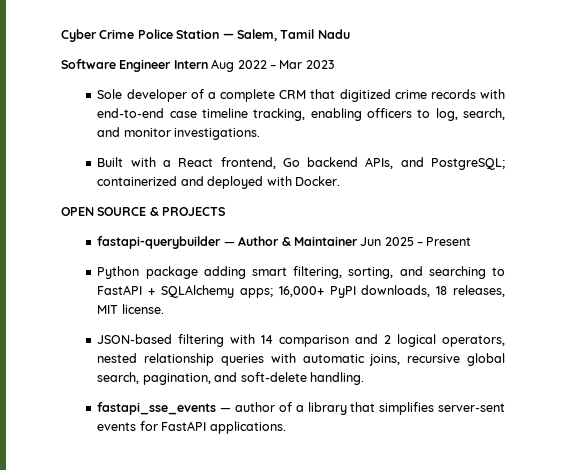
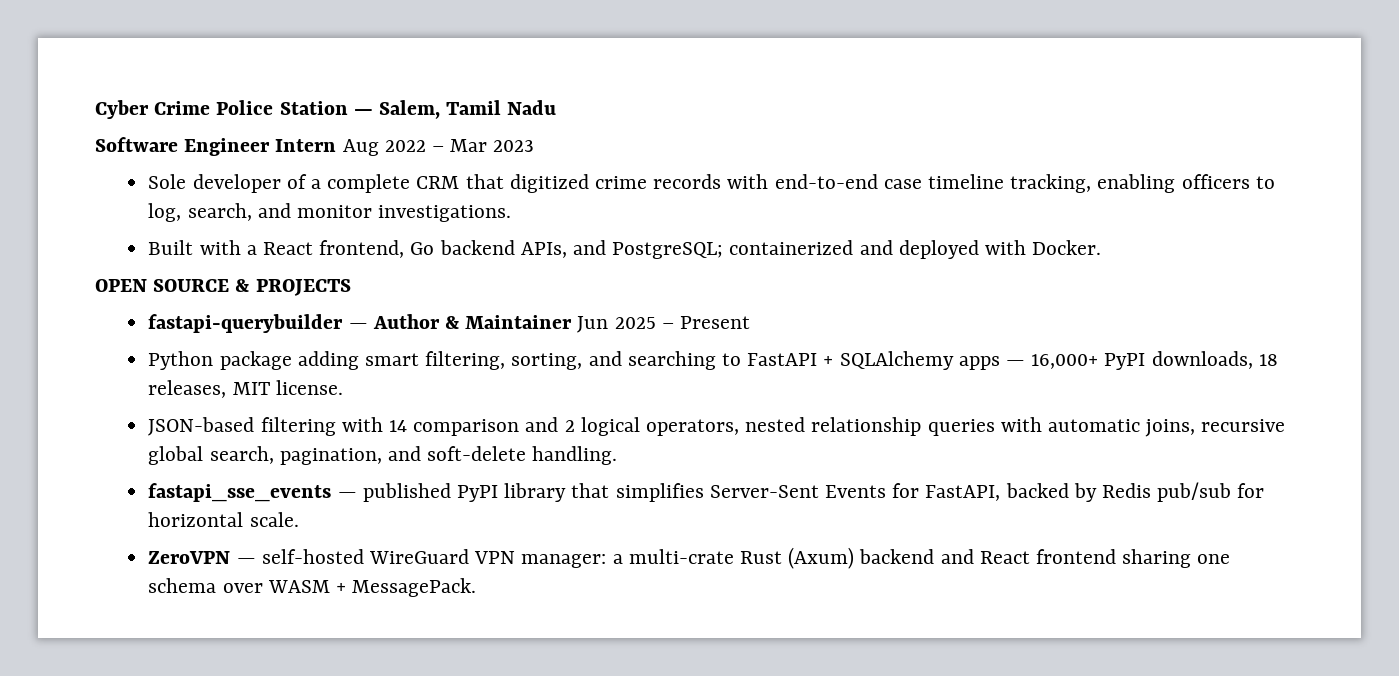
[239,288,273,298] apps; -> [958,356,1026,370] apps —
[235,402,505,415] [97,421,286,434] author of a library that simplifies server-sent events for FastAPI applications. -> [362,482,1265,502] [148,512,299,527] [148,547,1231,569] [148,578,477,597] published PyPI library that simplifies Server-Sent Events for FastAPI, backed by Redis pub/sub for horizontal scale. // ZeroVPN — self-hosted WireGuard VPN manager: a multi-crate Rust (Axum) backend and React frontend sharing one schema over WASM + MessagePack.

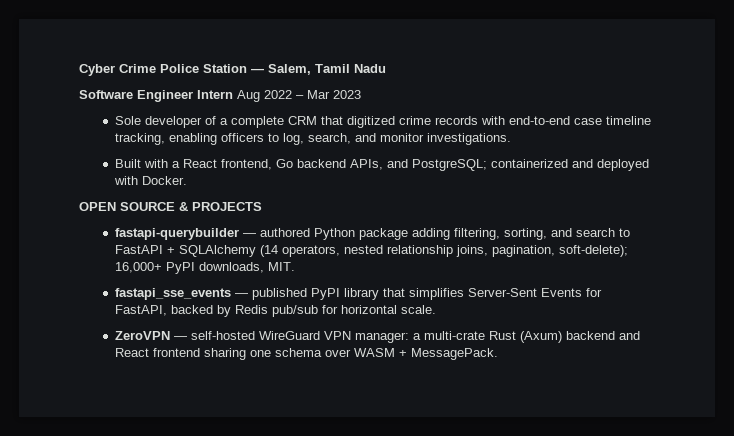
[372,314,751,333] Author & Maintainer Jun 2025 – Present // -> [259,228,310,237] authored
[364,353,419,366] smart -> (450, 234) none
[627,351,716,370] searching -> [575,228,615,237] search
[958,351,1278,370] [148,380,343,398] [148,417,1286,437] [148,446,618,465] apps — 16,000+ PyPI downloads, 18 releases, MIT license. // JSON-based filtering with 14 comparison and 2 logical operators, nested relationship queries with automatic joins, recursive global search, pagination, and soft-delete handling. -> [259,245,628,257] [114,262,295,274] (14 operators, nested relationship joins, pagination, soft-delete); 16,000+ PyPI downloads, MIT.

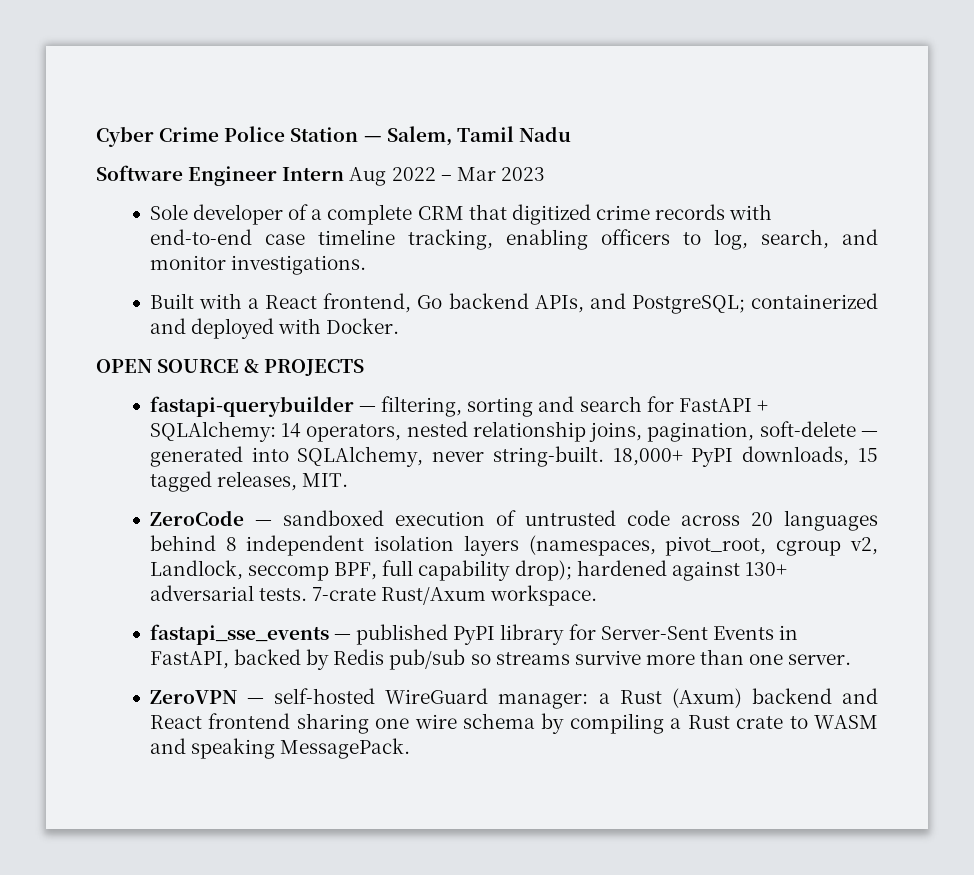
[259,228,547,240] authored Python package adding filtering, sorting, -> [381,396,534,417] filtering, sorting
[618,228,630,237] to -> [646,396,674,412] for
[178,245,278,257] SQLAlchemy (14 -> [149,421,302,442] SQLAlchemy: 14
[558,245,628,257] [114,262,295,274] soft-delete); 16,000+ PyPI downloads, MIT. -> [759,421,879,437] [149,446,879,467] [149,471,349,492] [149,510,879,531] [149,535,879,556] [149,560,787,581] [149,585,598,606] soft-delete — generated into SQLAlchemy, never string-built. 18,000+ PyPI downloads, 15 tagged releases, MIT. // ZeroCode — sandboxed execution of untrusted code across 20 languages behind 8 independent isolation layers (namespaces, pivot_root, cgroup v2, Landlock, seccomp BPF, full capability drop); hardened against 130+ adversarial tests. 7-crate Rust/Axum workspace.
[382,288,464,300] that simplifies -> [568,624,596,640] for
[585,288,602,297] for -> [778,625,798,640] in
[321,305,436,314] for horizontal scale. -> [470,649,852,665] so streams survive more than one server.
[323,331,351,340] VPN -> (489, 696) none
[423,331,485,340] multi-crate -> (610, 698) none
[274,348,407,357] schema over WASM + -> [414,713,879,734] [149,738,276,759] wire schema by compiling a Rust crate to WASM and speaking

